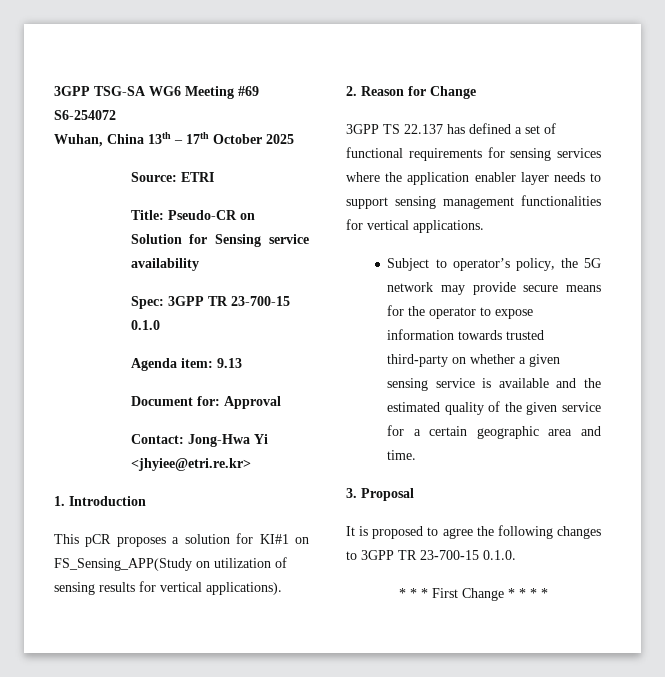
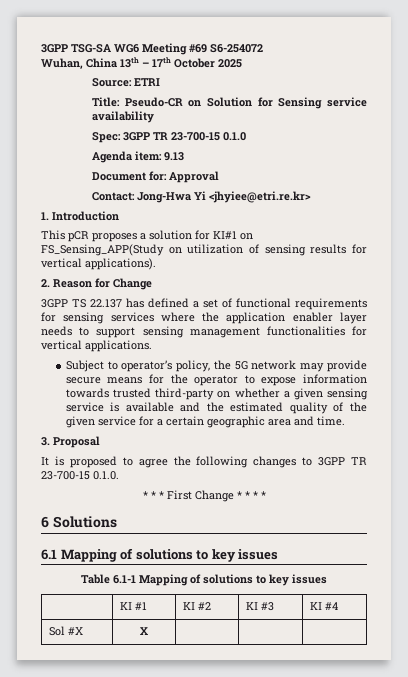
(548, 593) none -> [41,516,117,528] [41,548,279,562] [81,574,327,586] [120,602,148,610] [183,602,212,610] [246,602,275,611] [310,602,339,610] [49,626,84,636] [140,627,148,635] // 6 Solutions // 6.1 Mapping of solutions to key issues // Table 6.1-1 Mapping of solutions to key issues // | KI #1 | KI #2 | KI #3 | KI #4 // Sol #X | X | | |

